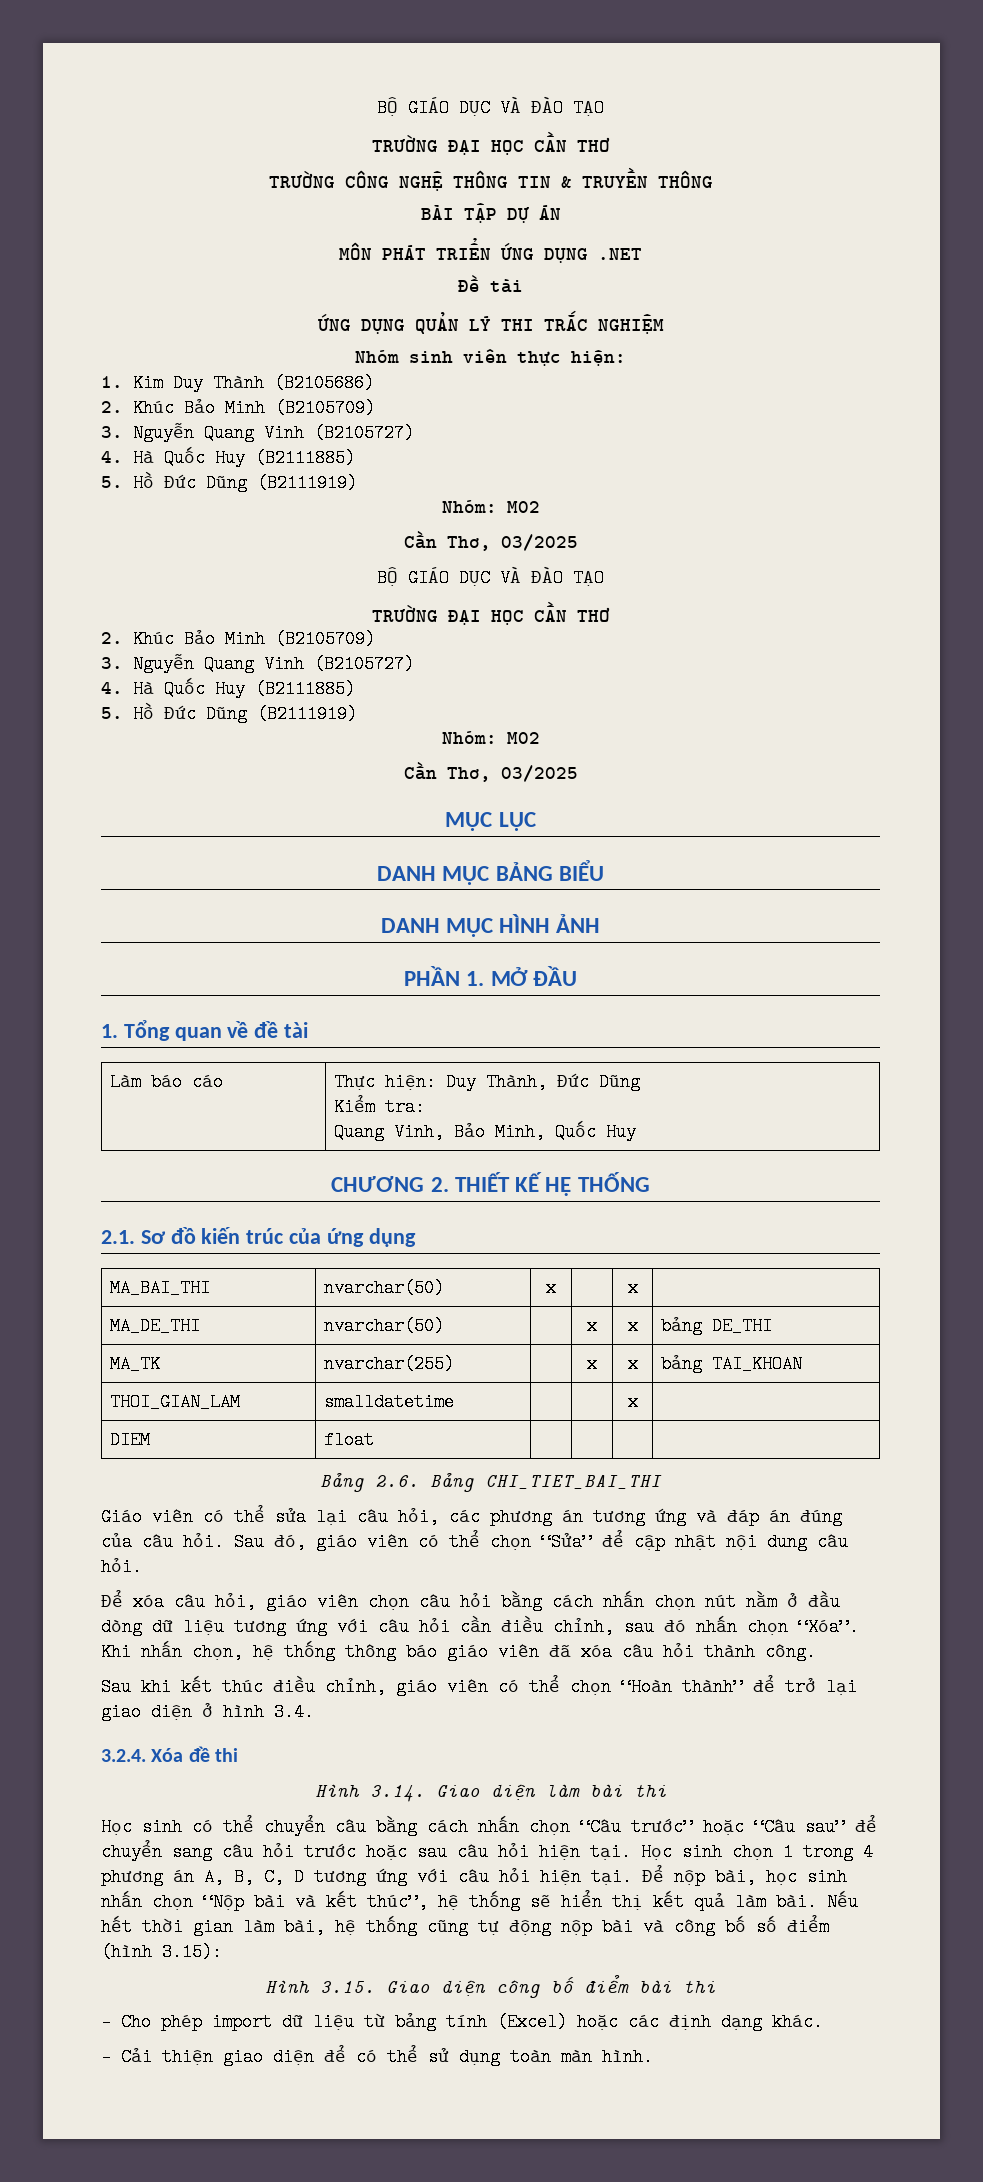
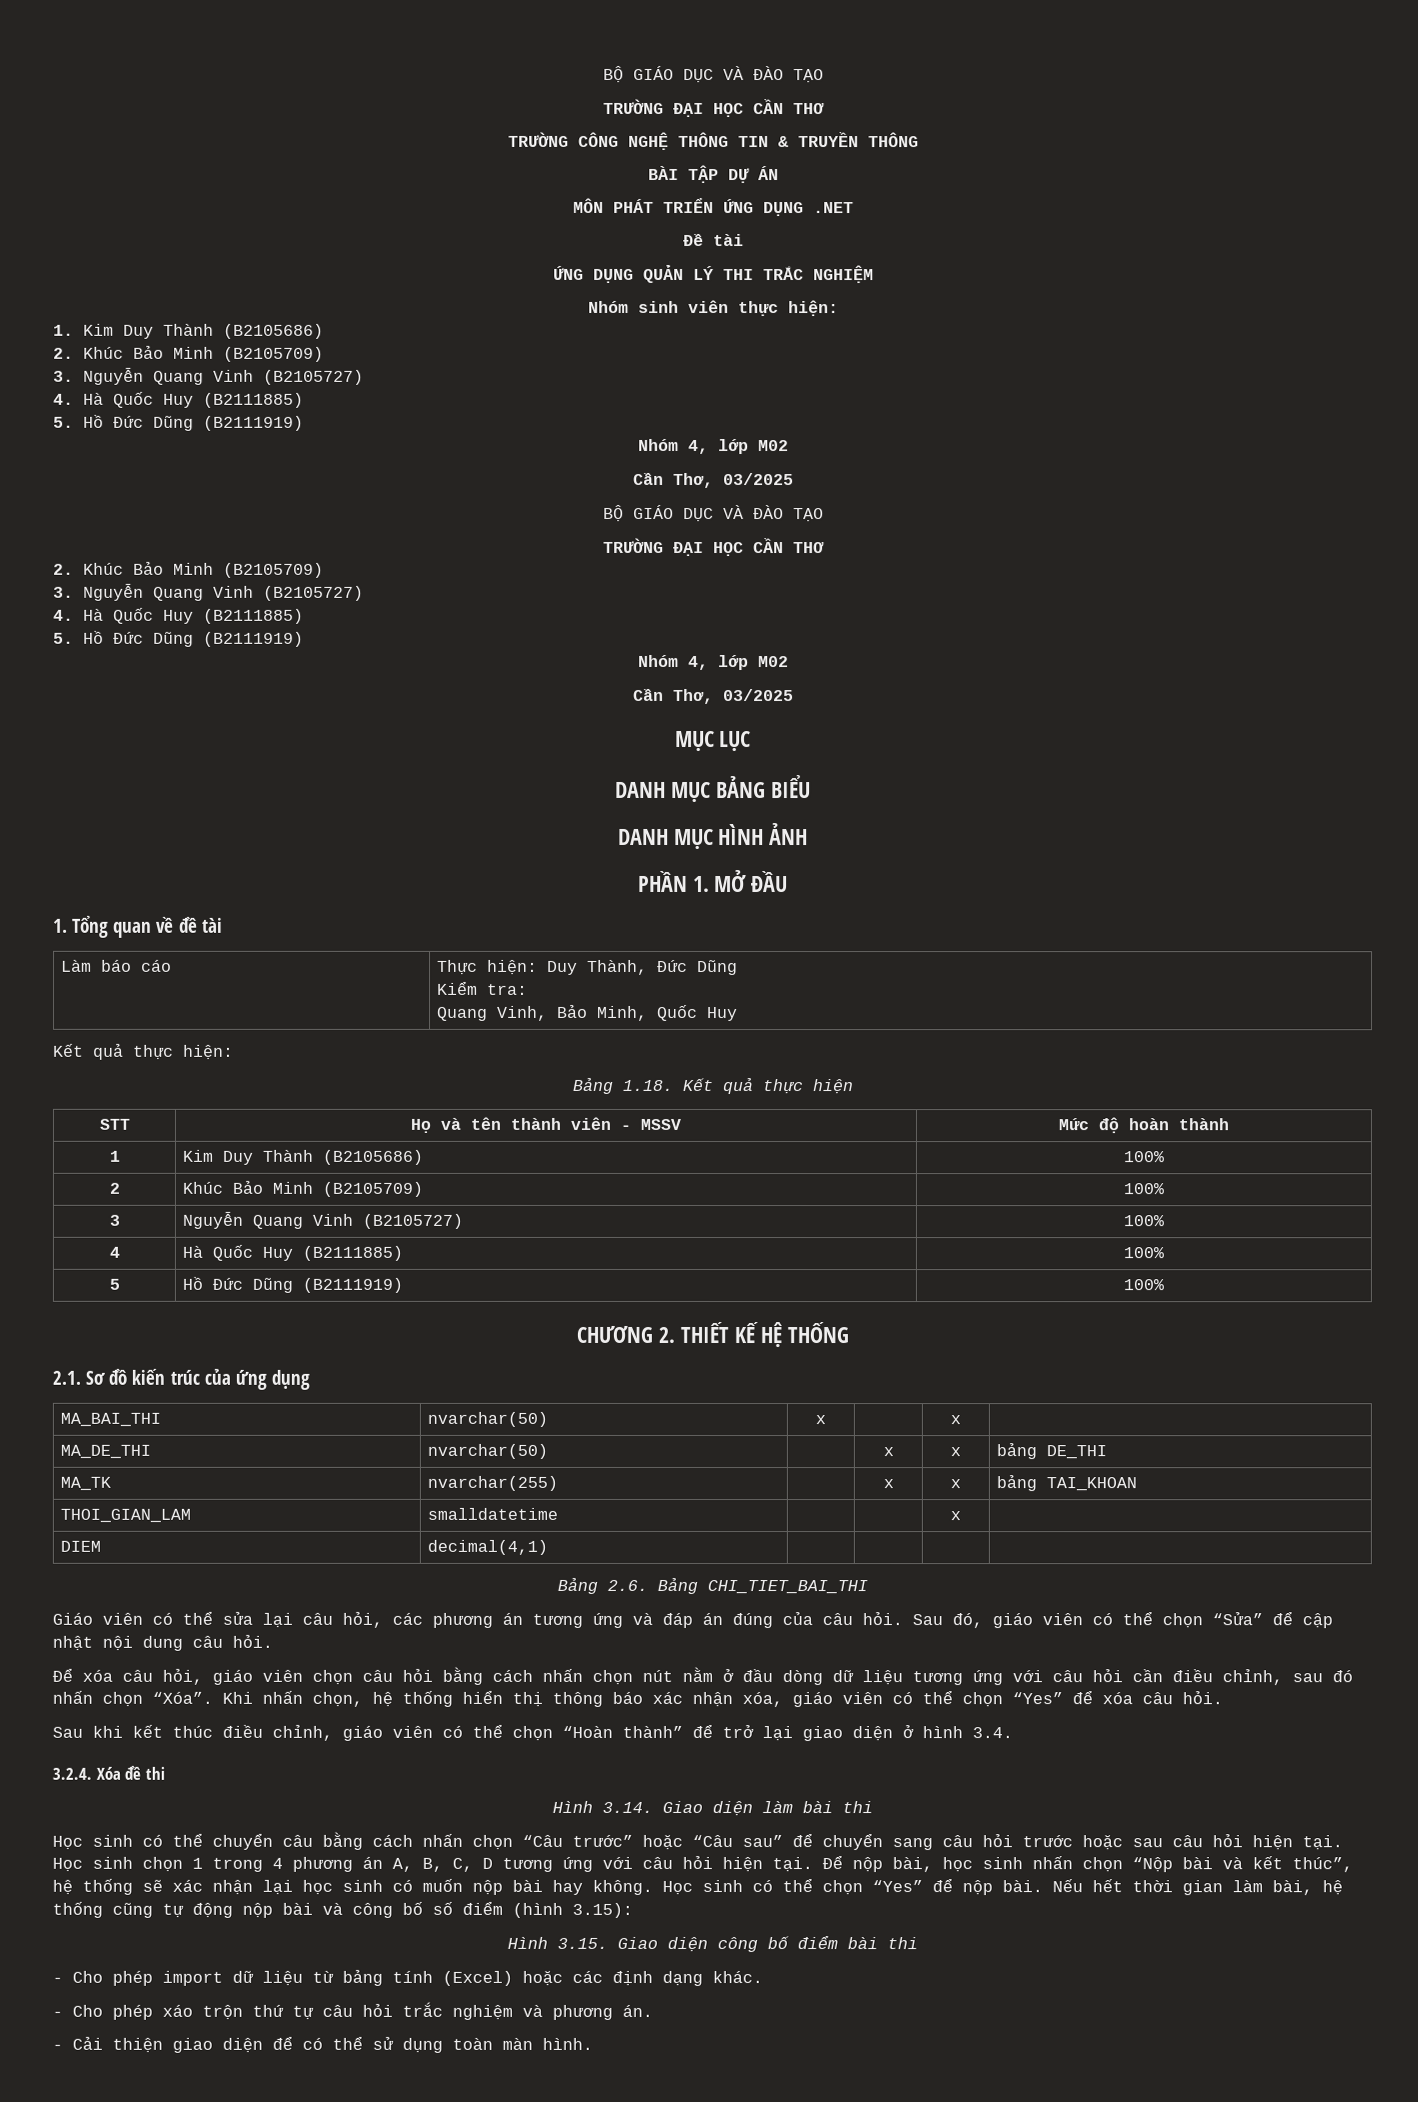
[441,500,497,513] Nhóm: -> [637,438,749,455] Nhóm 4, lớp
[441,731,497,744] Nhóm: -> [637,654,749,671] Nhóm 4, lớp
(636, 1132) none -> [52,1043,234,1060] [571,1077,853,1095] [98,1118,130,1130] [410,1116,681,1133] [1058,1117,1229,1134] [108,1150,120,1162] [181,1149,423,1165] [1123,1151,1164,1163] [108,1182,120,1194] [181,1180,423,1197] [1123,1183,1164,1195] [108,1214,120,1226] [181,1211,463,1229] [1123,1215,1164,1227] [108,1246,120,1258] [181,1244,403,1261] [1123,1247,1164,1259] [108,1278,120,1290] [181,1276,403,1293] [1123,1279,1164,1291] // Kết quả thực hiện: // Bảng 1.18. Kết quả thực hiện // STT | Họ và tên thành viên - MSSV | Mức độ hoàn thành // 1 | Kim Duy Thành (B2105686) | 100% // 2 | Khúc Bảo Minh (B2105709) | 100% // 3 | Nguyễn Quang Vinh (B2105727) | 100% // 4 | Hà Quốc Huy (B2111885) | 100% // 5 | Hồ Đức Dũng (B2111919) | 100%
[323,1431,374,1449] float -> [426,1539,548,1555] decimal(4,1)
[345,1643,816,1661] thông báo giáo viên đã xóa câu hỏi thành công. -> [462,1690,1223,1708] hiển thị thông báo xác nhận xóa, giáo viên có thể chọn “Yes” để xóa câu hỏi.
[561,1890,766,1911] hiển thị kết quả làm -> [172,1878,993,1896] xác nhận lại học sinh có muốn nộp bài hay không. Học sinh có thể chọn “Yes” để nộp
(823, 2022) none -> [52,2001,653,2020] // - Cho phép xáo trộn thứ tự câu hỏi trắc nghiệm và phương án.

